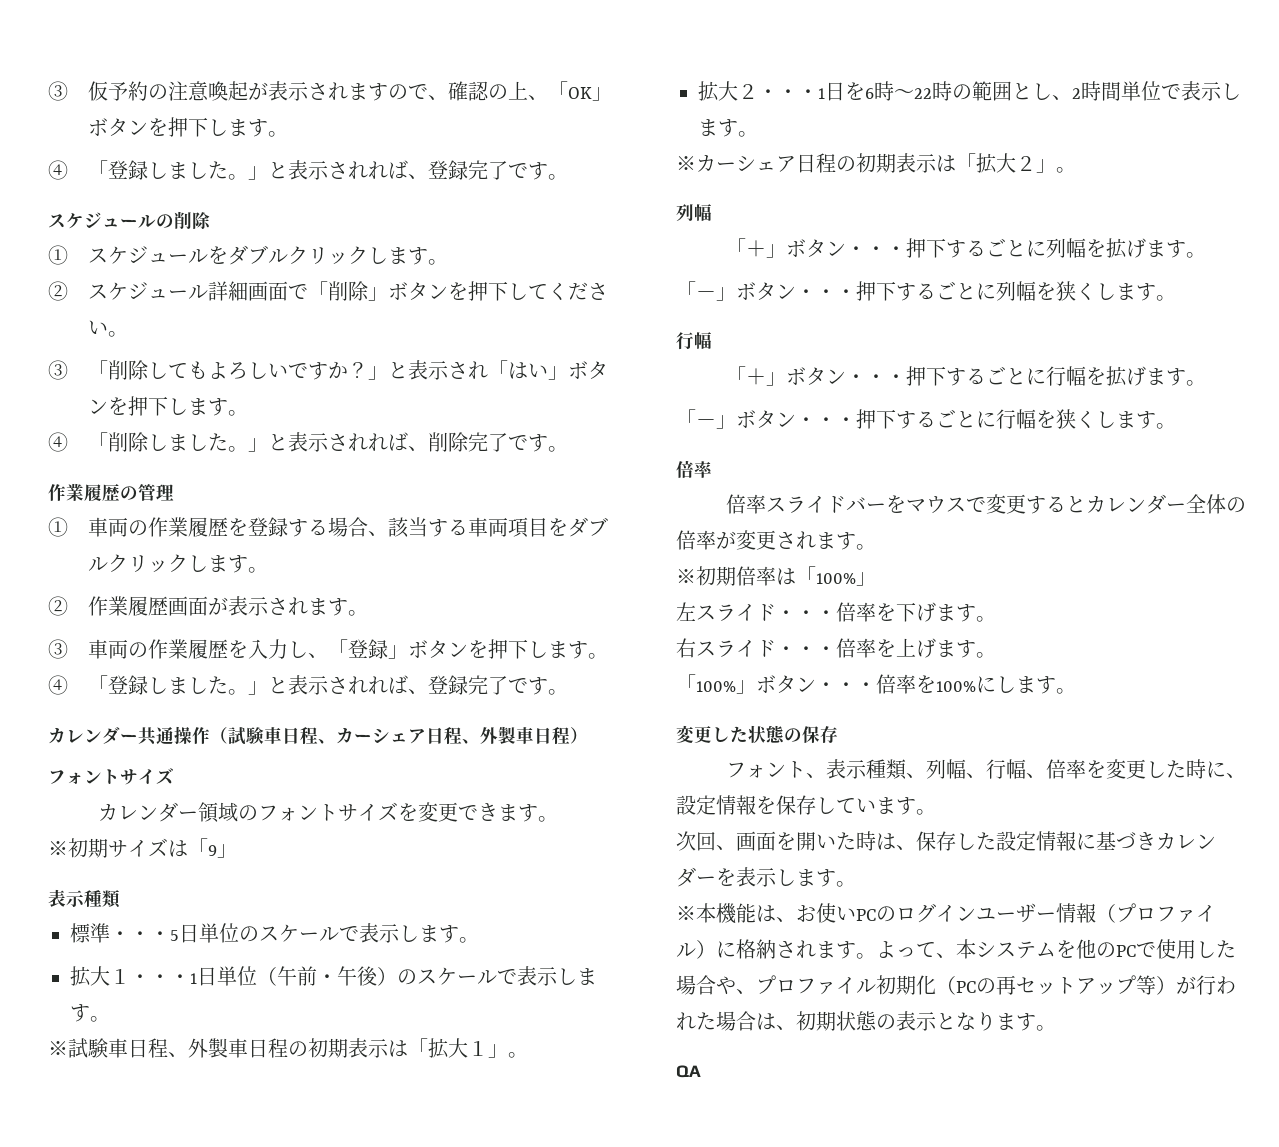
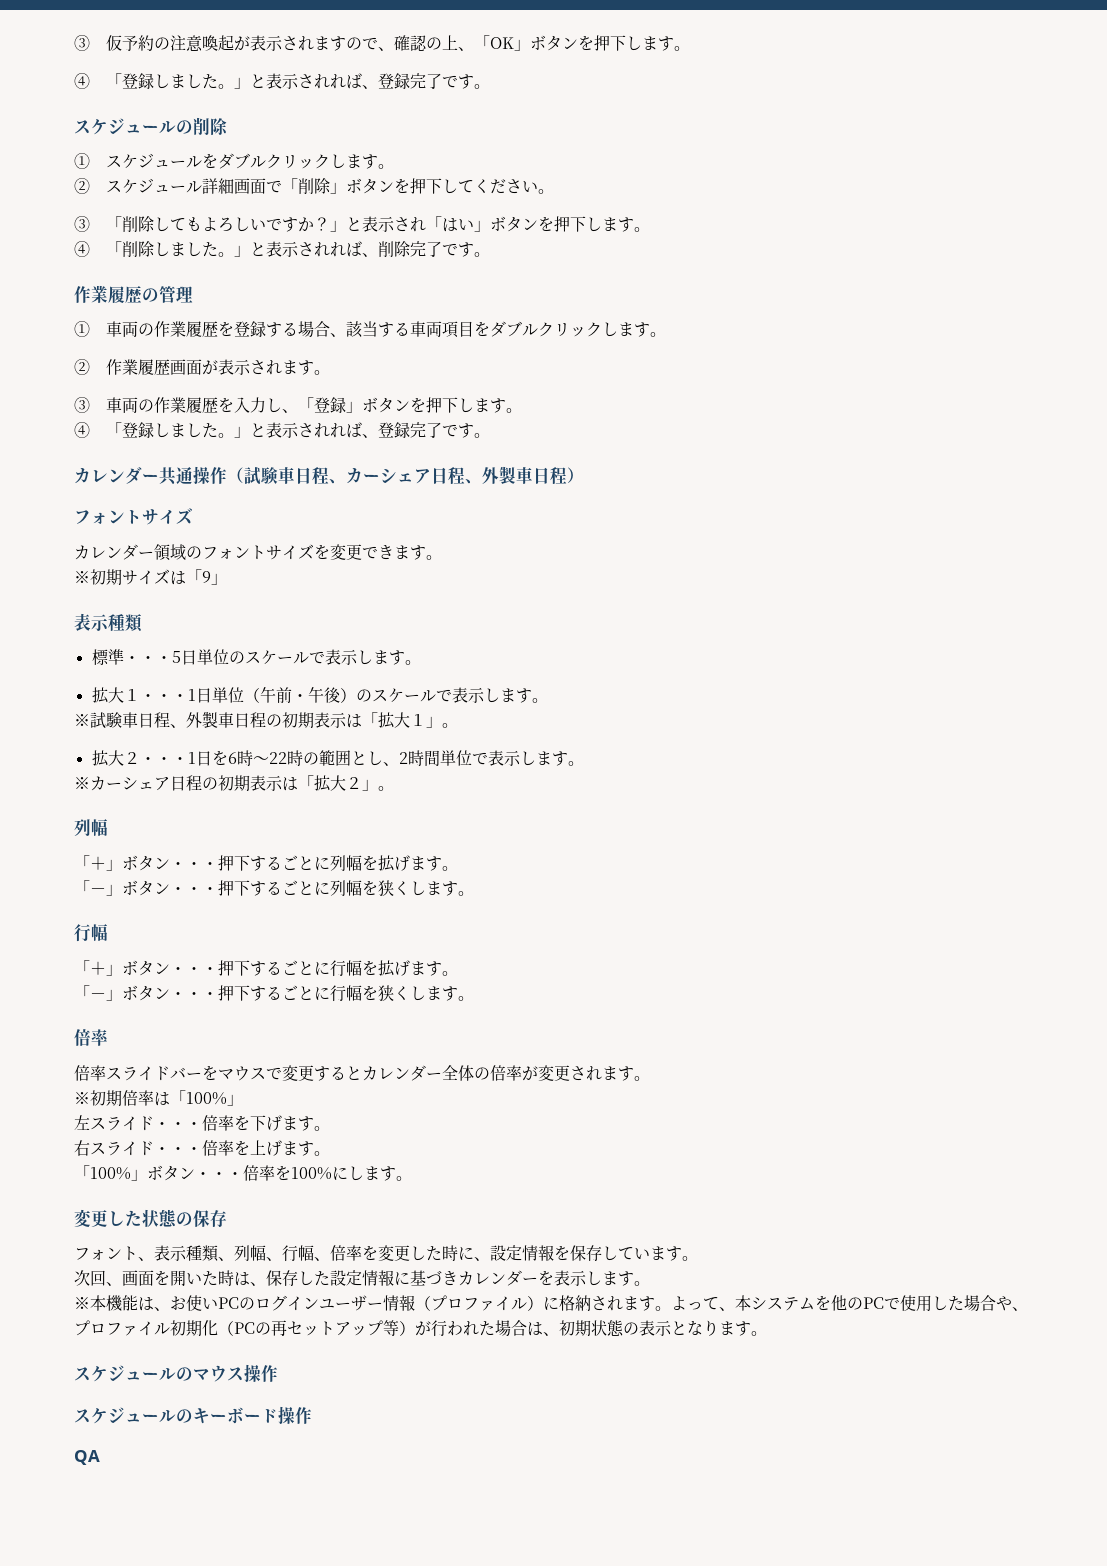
(1056, 1028) none -> [74,1364,278,1382] [74,1406,312,1424] // スケジュールのマウス操作 // スケジュールのキーボード操作

